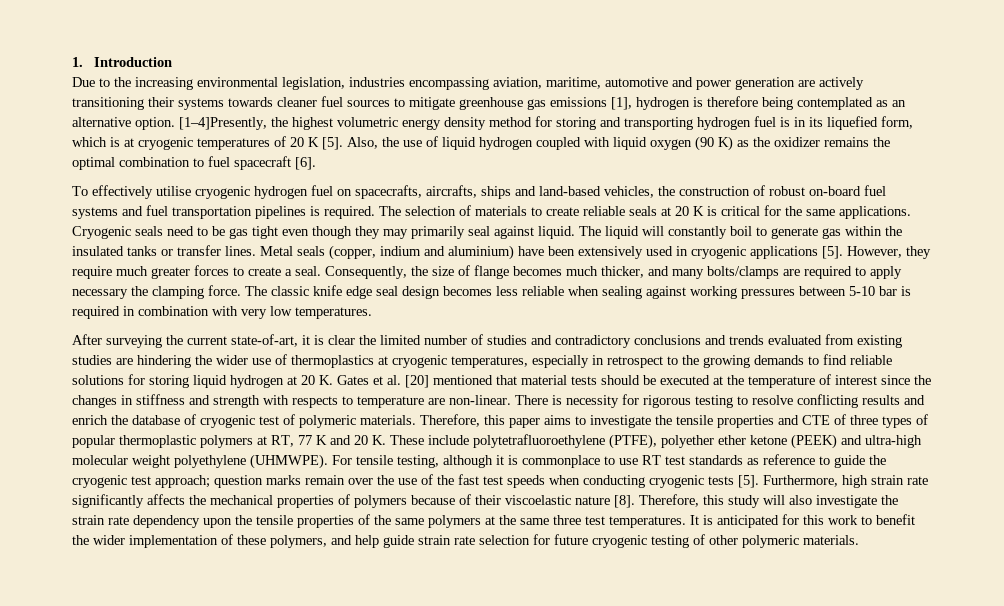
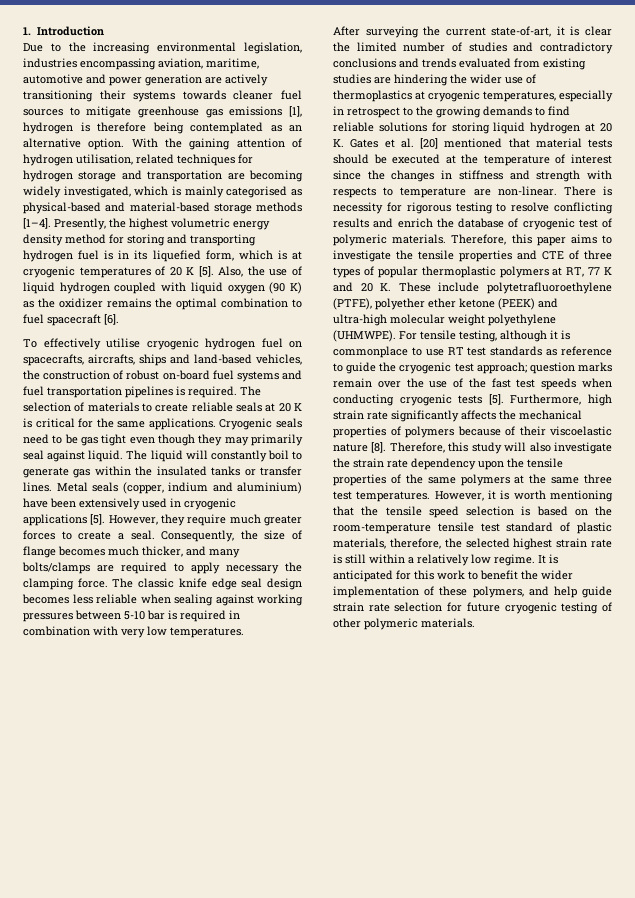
[179,117,267,130] [1–4]Presently, -> [131,138,302,150] [23,154,253,166] [23,170,303,182] [23,186,302,198] [23,202,302,214] [23,218,106,230] With the gaining attention of hydrogen utilisation, related techniques for hydrogen storage and transportation are becoming widely investigated, which is mainly categorised as physical-based and material-based storage methods [1–4]. Presently,
(686, 522) none -> [434,490,613,502] [333,506,612,518] [333,522,612,534] [333,538,612,550] [333,554,535,566] However, it is worth mentioning that the tensile speed selection is based on the room-temperature tensile test standard of plastic materials, therefore, the selected highest strain rate is still within a relatively low regime.

